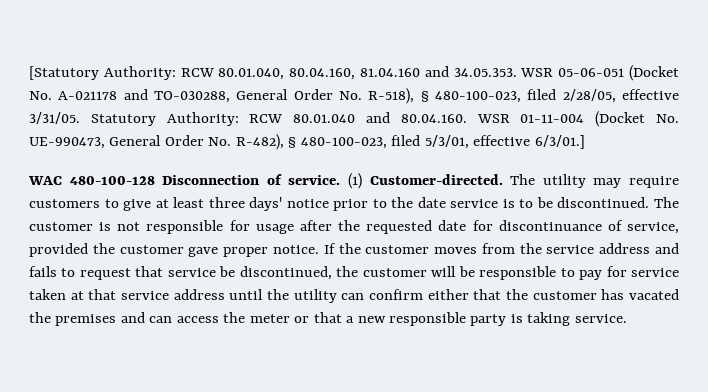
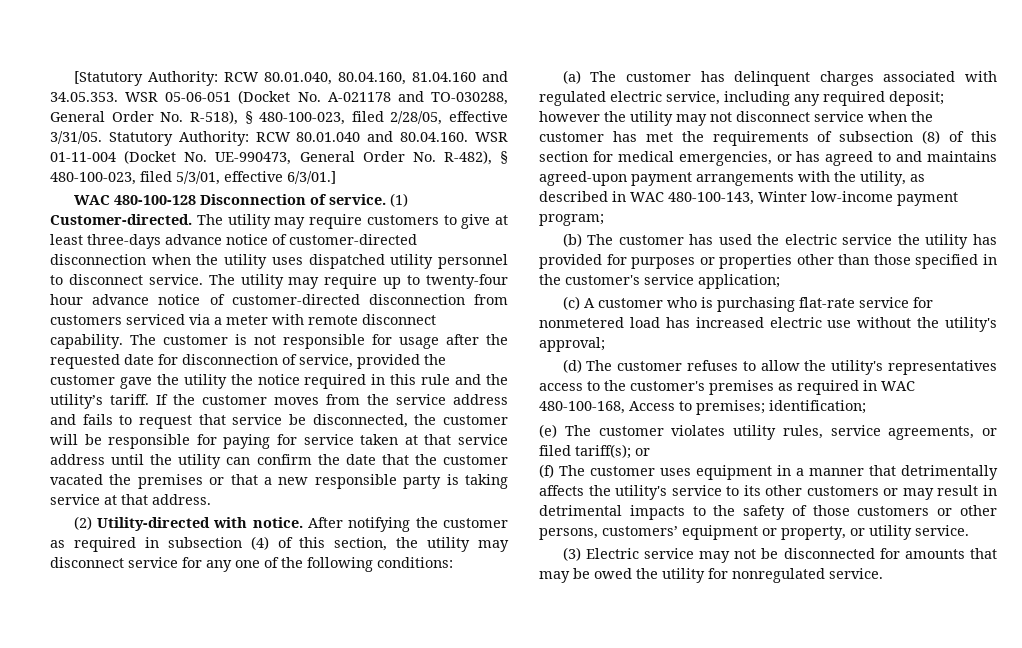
[208,197,650,211] three days' notice prior to the date service is to be discontinued. -> [87,234,417,249] [50,254,509,269] [50,274,509,289] [50,294,508,305] [50,314,436,325] [50,334,123,349] three-days advance notice of customer-directed disconnection when the utility uses dispatched utility personnel to disconnect service. The utility may require up to twenty-four hour advance notice of customer-directed disconnection from customers serviced via a meter with remote disconnect capability.
[498,220,602,231] discontinuance -> [182,354,278,365] disconnection
[223,245,319,257] proper notice. -> [156,374,509,389] [50,394,149,409] the utility the notice required in this rule and the utility’s tariff.
[239,266,332,280] discontinued, -> [312,414,408,428] disconnected,
[560,268,603,280] to pay -> [196,434,271,449] for paying
[427,289,469,300] either -> [317,454,376,465] the date
[601,289,625,300] has -> (509, 460) none
[120,312,290,323] and can access the meter -> (203, 481) none
(571, 319) none -> [50,494,211,505] [73,516,509,532] [50,536,509,552] [50,557,453,572] [562,70,997,86] [539,91,944,106] [539,111,933,126] [539,130,998,146] [539,151,998,166] [539,171,925,186] [539,191,958,206] [539,214,604,226] [562,233,997,249] [539,254,997,269] [539,274,780,289] [562,296,933,312] [539,317,997,332] [539,337,605,352] [562,359,997,375] [539,380,915,395] [539,400,866,415] [539,424,997,440] [539,444,650,459] [539,464,998,480] [539,485,997,500] [539,505,997,520] [539,525,969,540] [562,547,997,563] [539,568,825,583] service at that address. // (2) Utility-directed with notice. After notifying the customer as required in subsection (4) of this section, the utility may disconnect service for any one of the following conditions: // (a) The customer has delinquent charges associated with regulated electric service, including any required deposit; however the utility may not disconnect service when the customer has met the requirements of subsection (8) of this section for medical emergencies, or has agreed to and maintains agreed-upon payment arrangements with the utility, as described in WAC 480-100-143, Winter low-income payment program; // (b) The customer has used the electric service the utility has provided for purposes or properties other than those specified in the customer's service application; // (c) A customer who is purchasing flat-rate service for nonmetered load has increased electric use without the utility's approval; // (d) The customer refuses to allow the utility's representatives access to the customer's premises as required in WAC 480-100-168, Access to premises; identification; // (e) The customer violates utility rules, service agreements, or filed tariff(s); or // (f) The customer uses equipment in a manner that detrimentally affects the utility's service to its other customers or may result in detrimental impacts to the safety of those customers or other persons, customers’ equipment or property, or utility service. // (3) Electric service may not be disconnected for amounts that may be owed the utility for nonregulated

